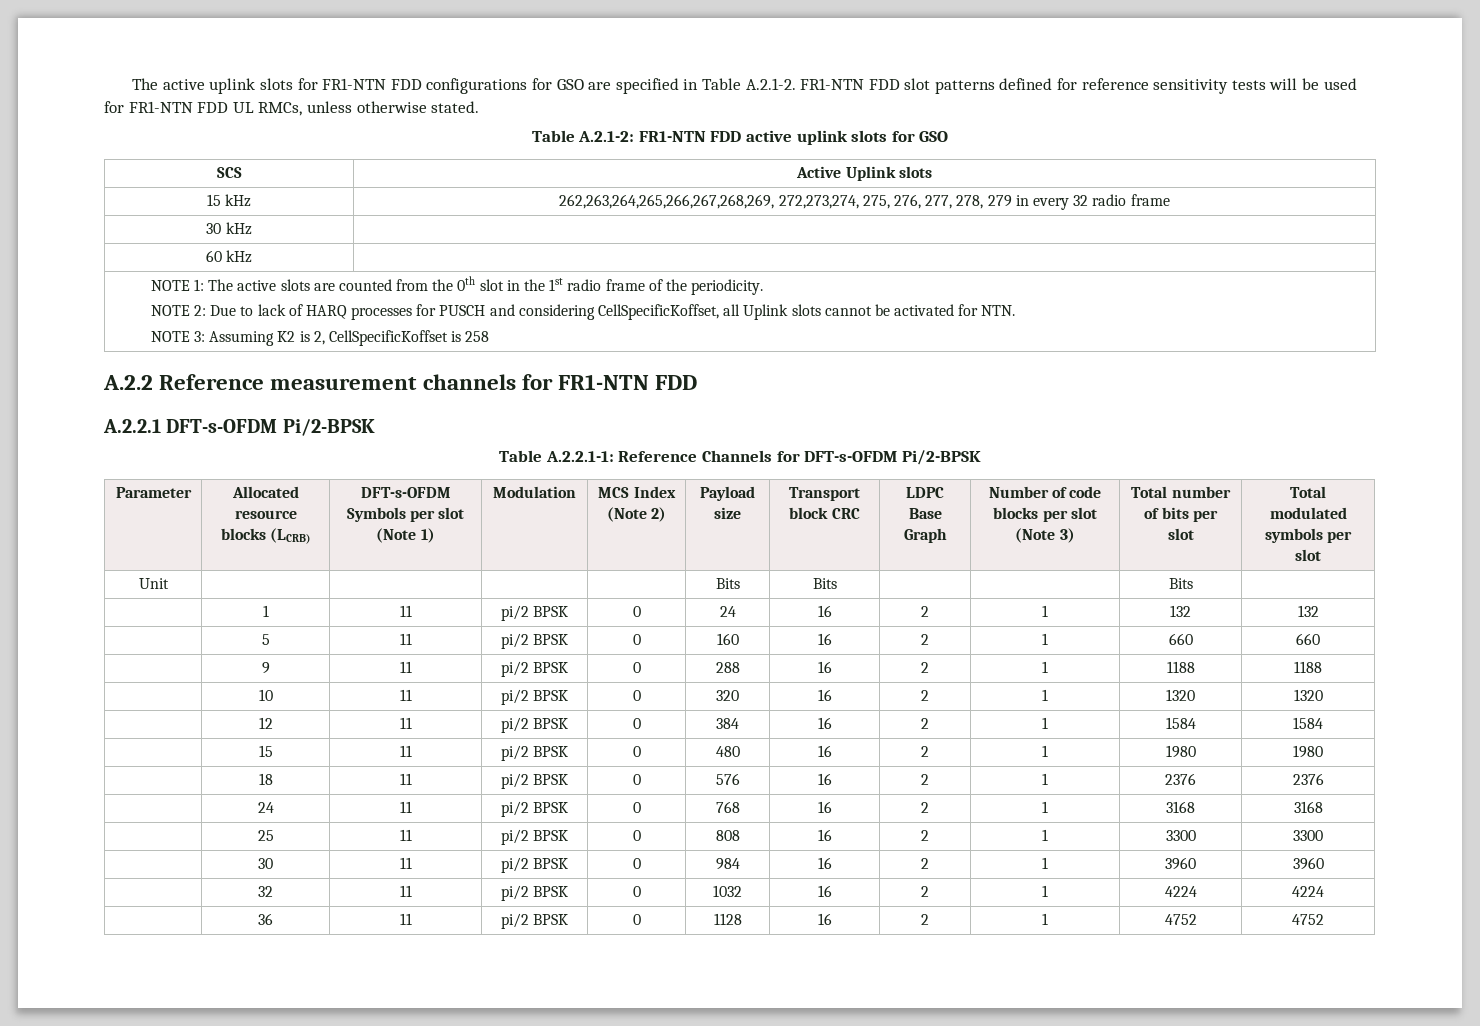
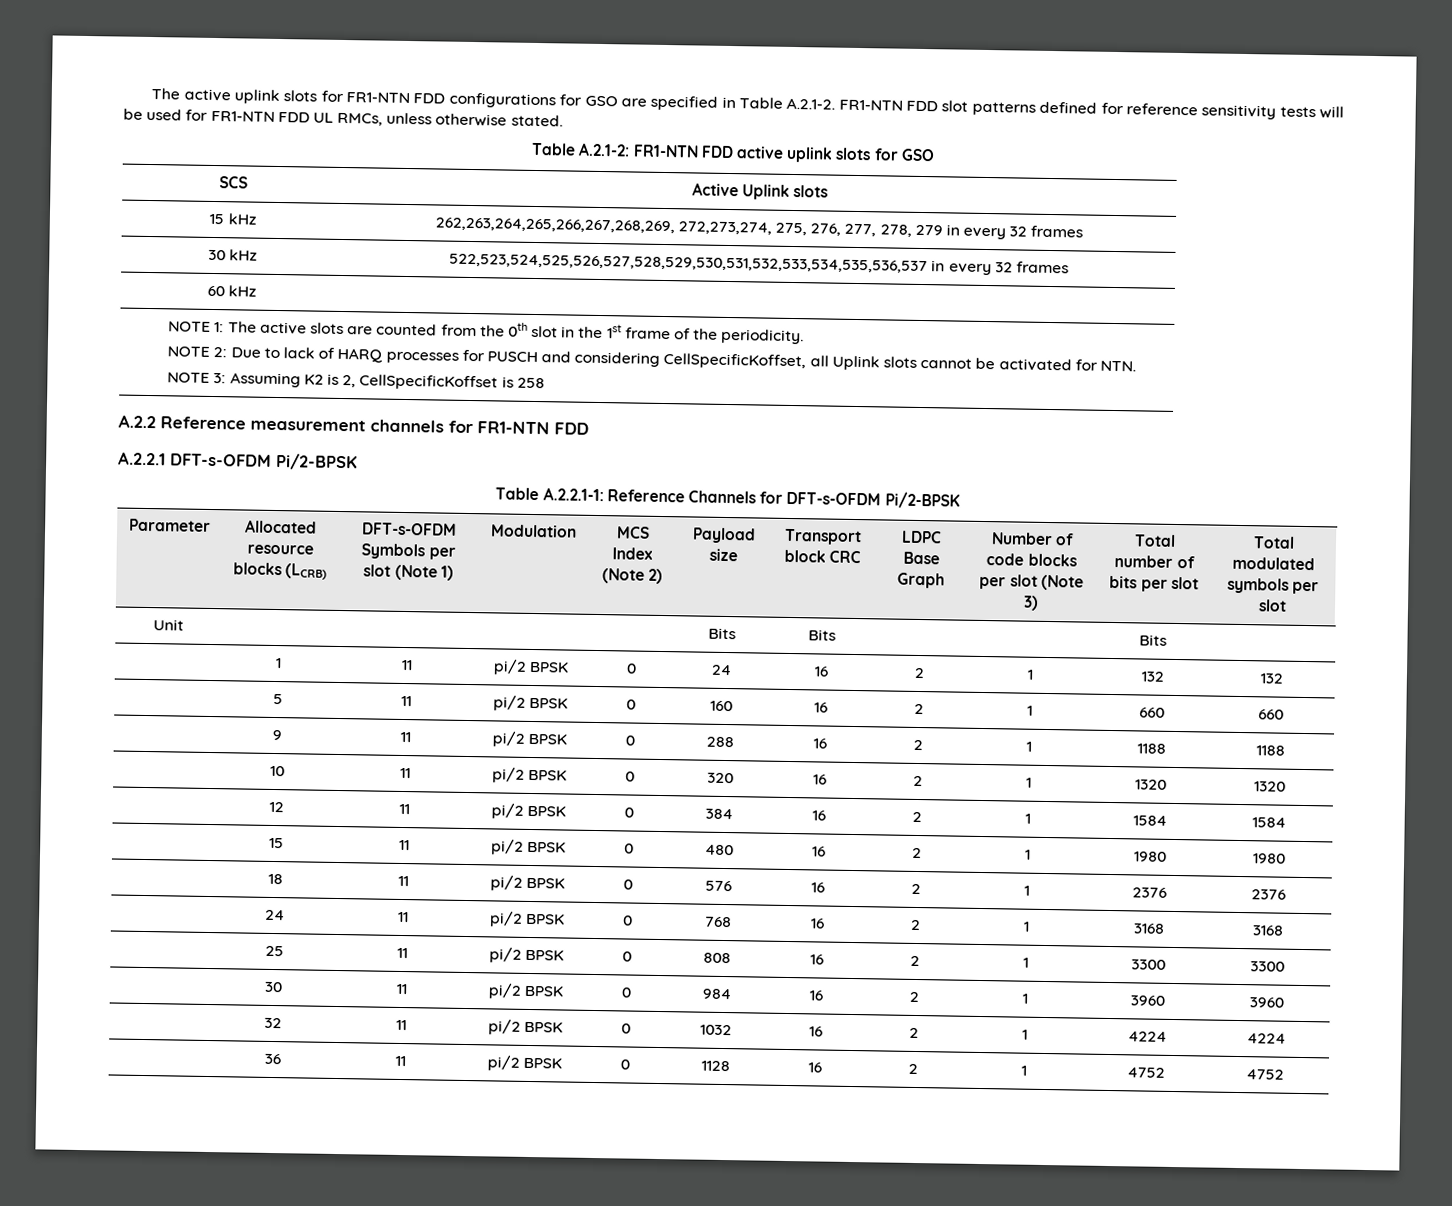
[1092,194,1170,206] radio frame -> [1030,225,1084,238] frames
(252, 228) none -> [449,253,1069,276] 522,523,524,525,526,527,528,529,530,531,532,533,534,535,536,537 in every 32 frames
[567,279,602,291] radio -> (622, 331) none

